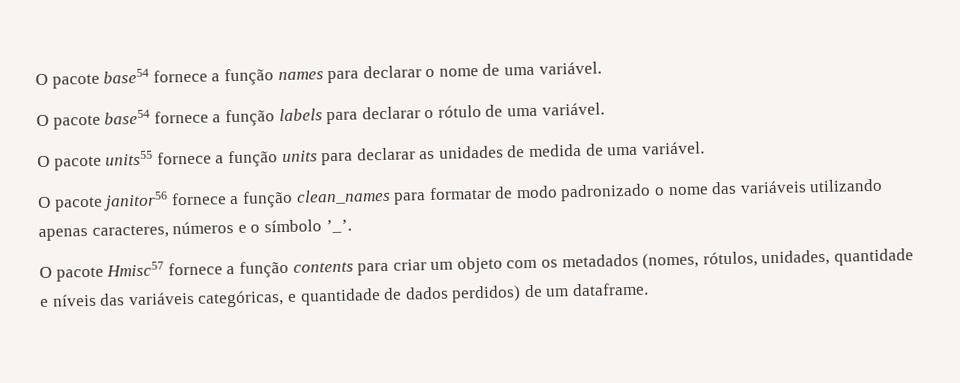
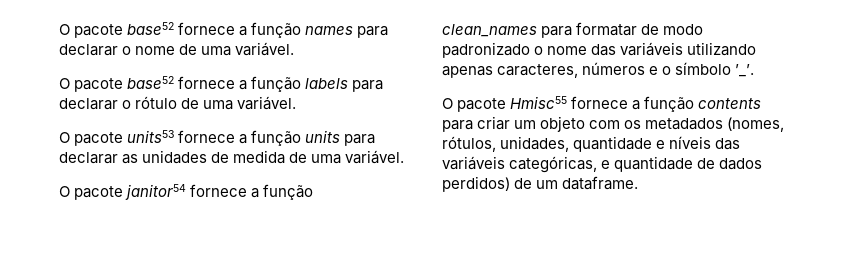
[35,68,150,89] O pacote base54 -> [59,22,175,38] O pacote base52
[104,109,151,125] base54 -> [127,76,175,89] base52
[105,150,154,166] units55 -> [127,130,175,143] units53
[103,191,169,211] janitor56 -> [125,184,187,200] janitor54
[106,261,165,277] Hmisc57 -> [510,96,568,109] Hmisc55

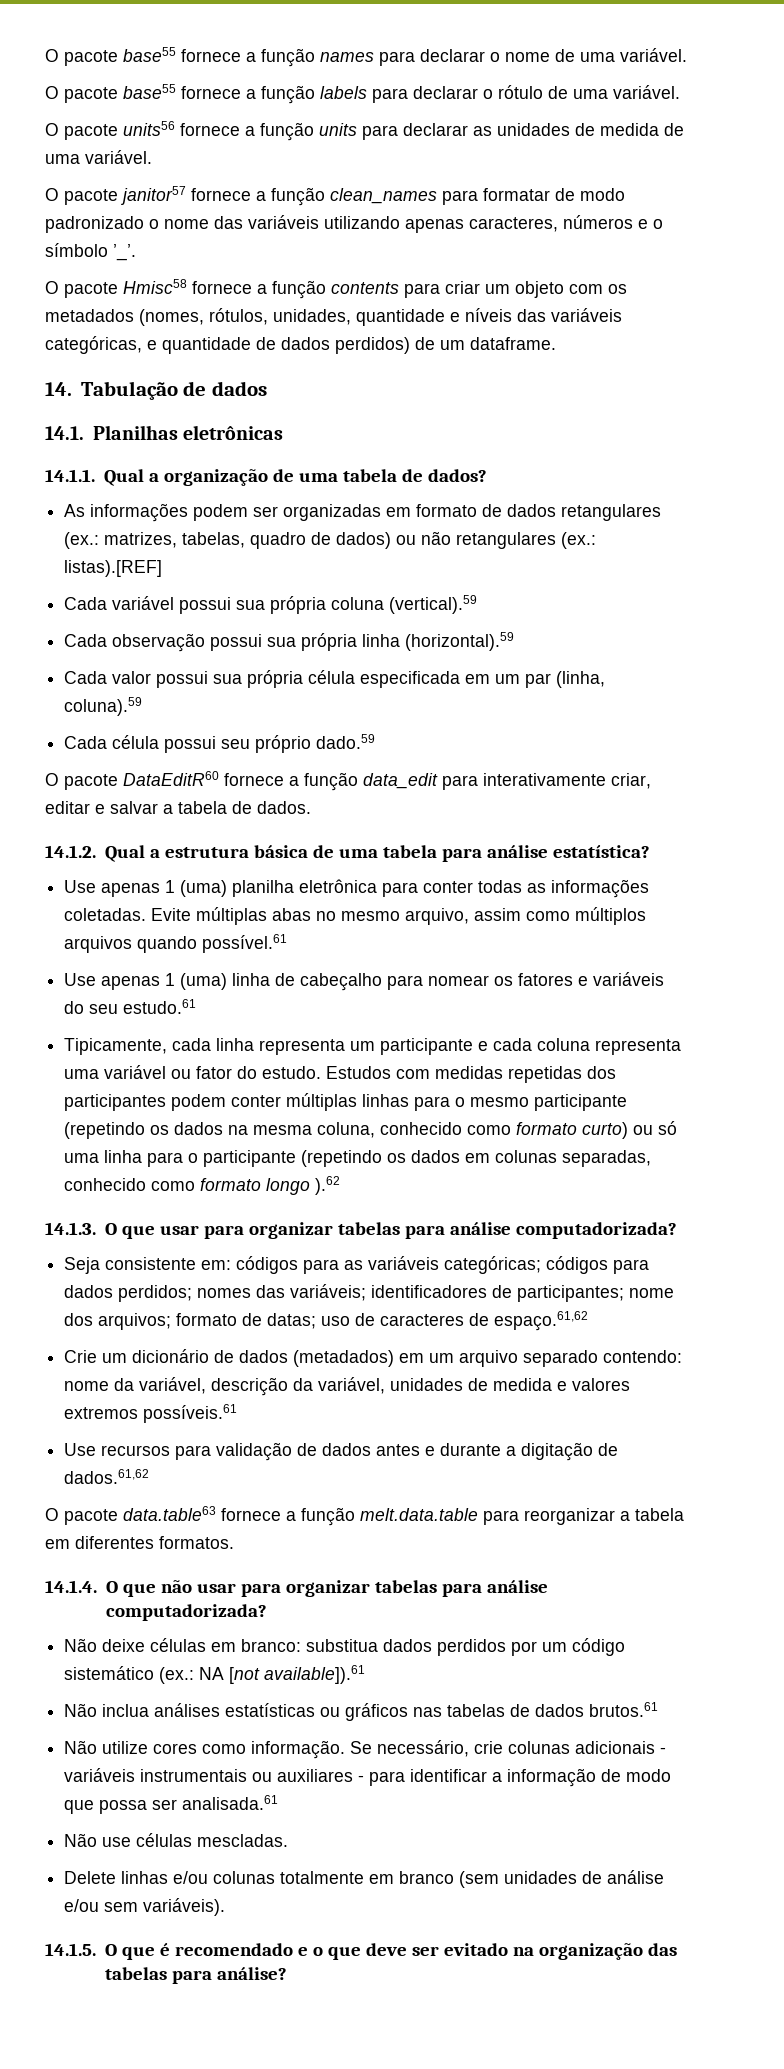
[59,22,175,38] O pacote base52 -> [45,47,176,66] O pacote base55
[127,76,175,89] base52 -> [123,84,176,99] base55
[127,130,175,143] units53 -> [123,121,175,136] units56
[125,184,187,200] janitor54 -> [121,186,186,205] janitor57
[510,96,568,109] Hmisc55 -> [123,279,187,294] Hmisc58
(639, 183) none -> [45,381,267,400] [45,425,284,440] [45,469,487,486] [64,503,662,522] [64,531,597,549] [64,560,163,577] [64,595,478,614] [64,632,515,652] [64,670,606,688] [64,697,143,716] [64,734,376,753] [45,771,651,791] [45,801,311,814] [45,845,650,862] [64,879,650,898] [64,907,647,925] [64,934,288,953] [64,972,665,991] [64,999,197,1014] [64,1038,682,1055] [64,1065,617,1083] [64,1093,628,1111] [64,1121,678,1139] [64,1150,652,1167] [64,1176,341,1195] [45,1222,677,1239] [64,1256,650,1274] [64,1284,675,1302] [64,1311,589,1331] [64,1349,683,1367] [64,1377,631,1396] [64,1404,238,1423] [64,1442,619,1461] [64,1469,150,1484] [45,1506,684,1526] [45,1536,234,1549] [45,1580,548,1597] [105,1604,267,1621] [64,1638,626,1656] [64,1665,366,1684] [64,1702,659,1721] [64,1740,667,1759] [64,1768,672,1787] [64,1795,279,1814] [64,1833,289,1847] [64,1870,665,1888] [64,1898,226,1916] [45,1943,677,1960] [104,1967,287,1984] // 14. Tabulação de dados // 14.1. Planilhas eletrônicas // 14.1.1. Qual a organização de uma tabela de dados? // As informações podem ser organizadas em formato de dados retangulares (ex.: matrizes, tabelas, quadro de dados) ou não retangulares (ex.: listas).[REF] // Cada variável possui sua própria coluna (vertical).59 // Cada observação possui sua própria linha (horizontal).59 // Cada valor possui sua própria célula especificada em um par (linha, coluna).59 // Cada célula possui seu próprio dado.59 // O pacote DataEditR60 fornece a função data_edit para interativamente criar, editar e salvar a tabela de dados. // 14.1.2. Qual a estrutura básica de uma tabela para análise estatística? // Use apenas 1 (uma) planilha eletrônica para conter todas as informações coletadas. Evite múltiplas abas no mesmo arquivo, assim como múltiplos arquivos quando possível.61 // Use apenas 1 (uma) linha de cabeçalho para nomear os fatores e variáveis do seu estudo.61 // Tipicamente, cada linha representa um participante e cada coluna representa uma variável ou fator do estudo. Estudos com medidas repetidas dos participantes podem conter múltiplas linhas para o mesmo participante (repetindo os dados na mesma coluna, conhecido como formato curto) ou só uma linha para o participante (repetindo os dados em colunas separadas, conhecido como formato longo ).62 // 14.1.3. O que usar para organizar tabelas para análise computadorizada? // Seja consistente em: códigos para as variáveis categóricas; códigos para dados perdidos; nomes das variáveis; identificadores de participantes; nome dos arquivos; formato de datas; uso de caracteres de espaço.61,62 // Crie um dicionário de dados (metadados) em um arquivo separado contendo: nome da variável, descrição da variável, unidades de medida e valores extremos possíveis.61 // Use recursos para validação de dados antes e durante a digitação de dados.61,62 // O pacote data.table63 fornece a função melt.data.table para reorganizar a tabela em diferentes formatos. // 14.1.4. O que não usar para organizar tabelas para análise computadorizada? // Não deixe células em branco: substitua dados perdidos por um código sistemático (ex.: NA [not available]).61 // Não inclua análises estatísticas ou gráficos nas tabelas de dados brutos.61 // Não utilize cores como informação. Se necessário, crie colunas adicionais - variáveis instrumentais ou auxiliares - para identificar a informação de modo que possa ser analisada.61 // Não use células mescladas. // Delete linhas e/ou colunas totalmente em branco (sem unidades de análise e/ou sem variáveis). // 14.1.5. O que é recomendado e o que deve ser evitado na organização das tabelas para análise?

